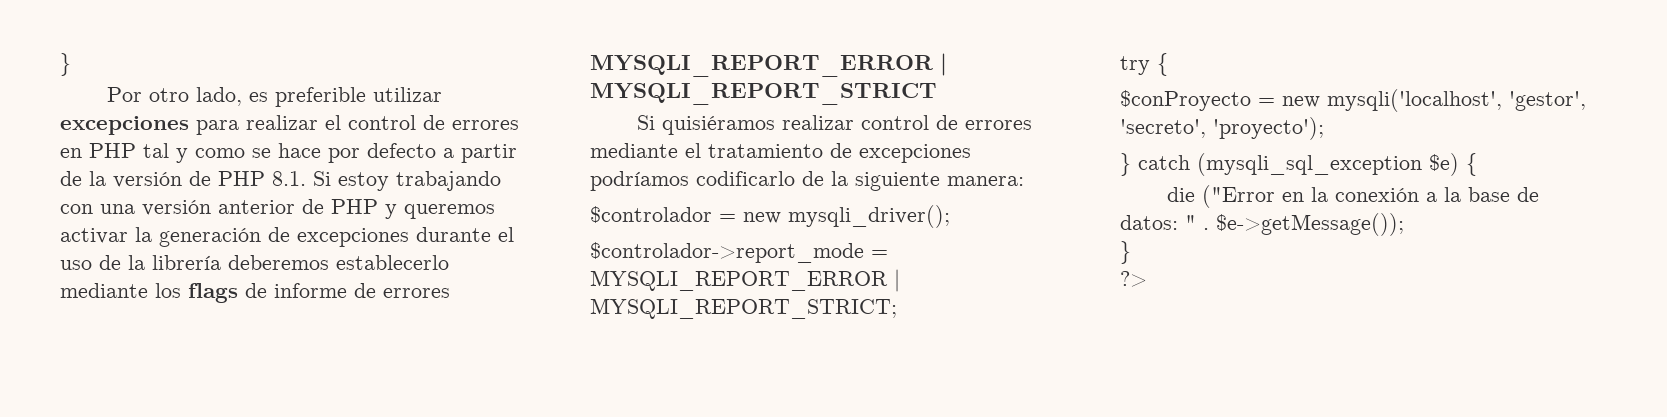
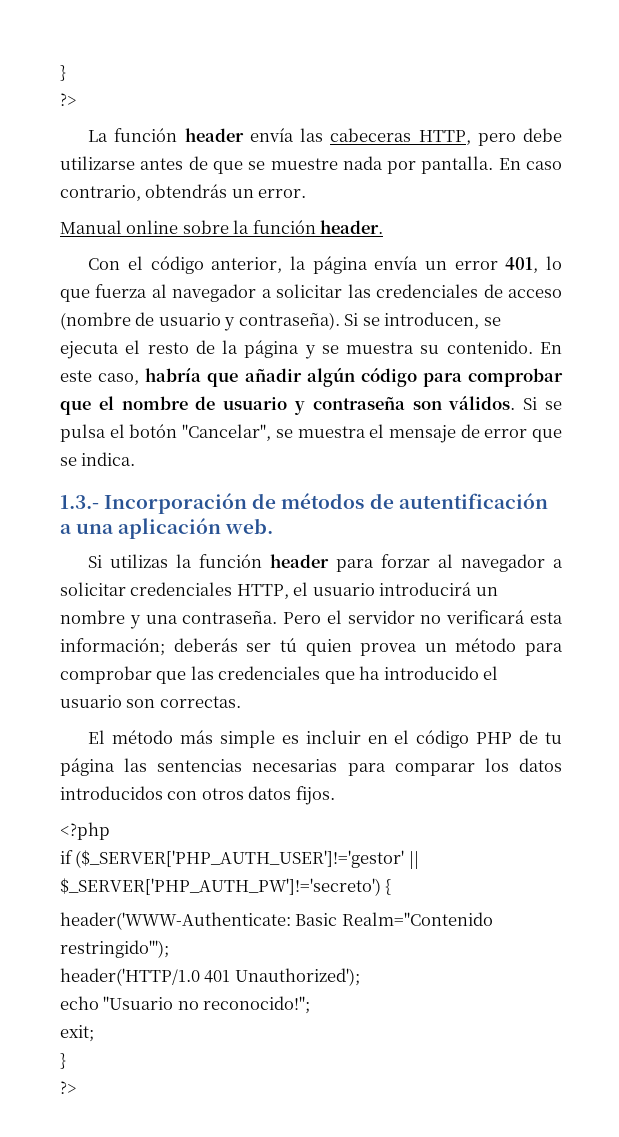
[60,53,71,76] [106,87,442,107] [60,115,519,135] [60,143,517,163] [60,171,501,191] [60,199,495,219] [60,227,514,247] [60,255,449,270] [60,283,450,303] [590,53,947,77] [590,83,937,105] [636,115,1032,135] [590,143,971,163] [590,171,1024,191] [590,205,950,228] [590,242,888,263] [590,269,900,292] [590,298,897,319] [1120,53,1168,76] [1120,89,1586,112] [1120,117,1324,140] [1120,153,1477,176] [1166,185,1539,208] [1120,213,1404,236] } // Por otro lado, es preferible utilizar excepciones para realizar el control de errores en PHP tal y como se hace por defecto a partir de la versión de PHP 8.1. Si estoy trabajando con una versión anterior de PHP y queremos activar la generación de excepciones durante el uso de la librería deberemos establecerlo mediante los flags de informe de errores MYSQLI_REPORT_ERROR | MYSQLI_REPORT_STRICT // Si quisiéramos realizar control de errores mediante el tratamiento de excepciones podríamos codificarlo de la siguiente manera: // $controlador = new mysqli_driver(); // $controlador->report_mode = MYSQLI_REPORT_ERROR | MYSQLI_REPORT_STRICT; // try { // $conProyecto = new mysqli('localhost', 'gestor', 'secreto', 'proyecto'); // } catch (mysqli_sql_exception $e) { // die ("Error en la conexión a la base de datos: " . $e->getMessage()); -> [60,65,66,81] [60,93,77,106] [88,128,563,146] [60,156,563,174] [60,184,307,201] [60,220,384,234] [88,256,562,274] [60,284,563,302] [60,312,501,331] [60,340,562,359] [60,367,563,387] [60,396,563,415] [60,424,562,443] [60,452,136,466] [60,493,548,514] [60,518,274,539] [88,554,563,572] [60,582,498,599] [60,610,563,629] [60,638,563,656] [60,666,499,684] [60,695,241,708] [88,730,563,748] [60,758,563,776] [60,786,335,805] [60,822,110,840] [60,850,419,869] [60,878,392,896] [60,912,493,930] [60,940,169,958] [60,968,360,986] [60,996,311,1014] [60,1025,94,1042] } // ?> // La función header envía las cabeceras HTTP, pero debe utilizarse antes de que se muestre nada por pantalla. En caso contrario, obtendrás un error. // Manual online sobre la función header. // Con el código anterior, la página envía un error 401, lo que fuerza al navegador a solicitar las credenciales de acceso (nombre de usuario y contraseña). Si se introducen, se ejecuta el resto de la página y se muestra su contenido. En este caso, habría que añadir algún código para comprobar que el nombre de usuario y contraseña son válidos. Si se pulsa el botón "Cancelar", se muestra el mensaje de error que se indica. // 1.3.- Incorporación de métodos de autentificación a una aplicación web. // Si utilizas la función header para forzar al navegador a solicitar credenciales HTTP, el usuario introducirá un nombre y una contraseña. Pero el servidor no verificará esta información; deberás ser tú quien provea un método para comprobar que las credenciales que ha introducido el usuario son correctas. // El método más simple es incluir en el código PHP de tu página las sentencias necesarias para comparar los datos introducidos con otros datos fijos. // <?php // if ($_SERVER['PHP_AUTH_USER']!='gestor' || $_SERVER['PHP_AUTH_PW']!='secreto') { // header('WWW-Authenticate: Basic Realm="Contenido restringido"'); // header('HTTP/1.0 401 Unauthorized'); // echo "Usuario no reconocido!"; // exit;

